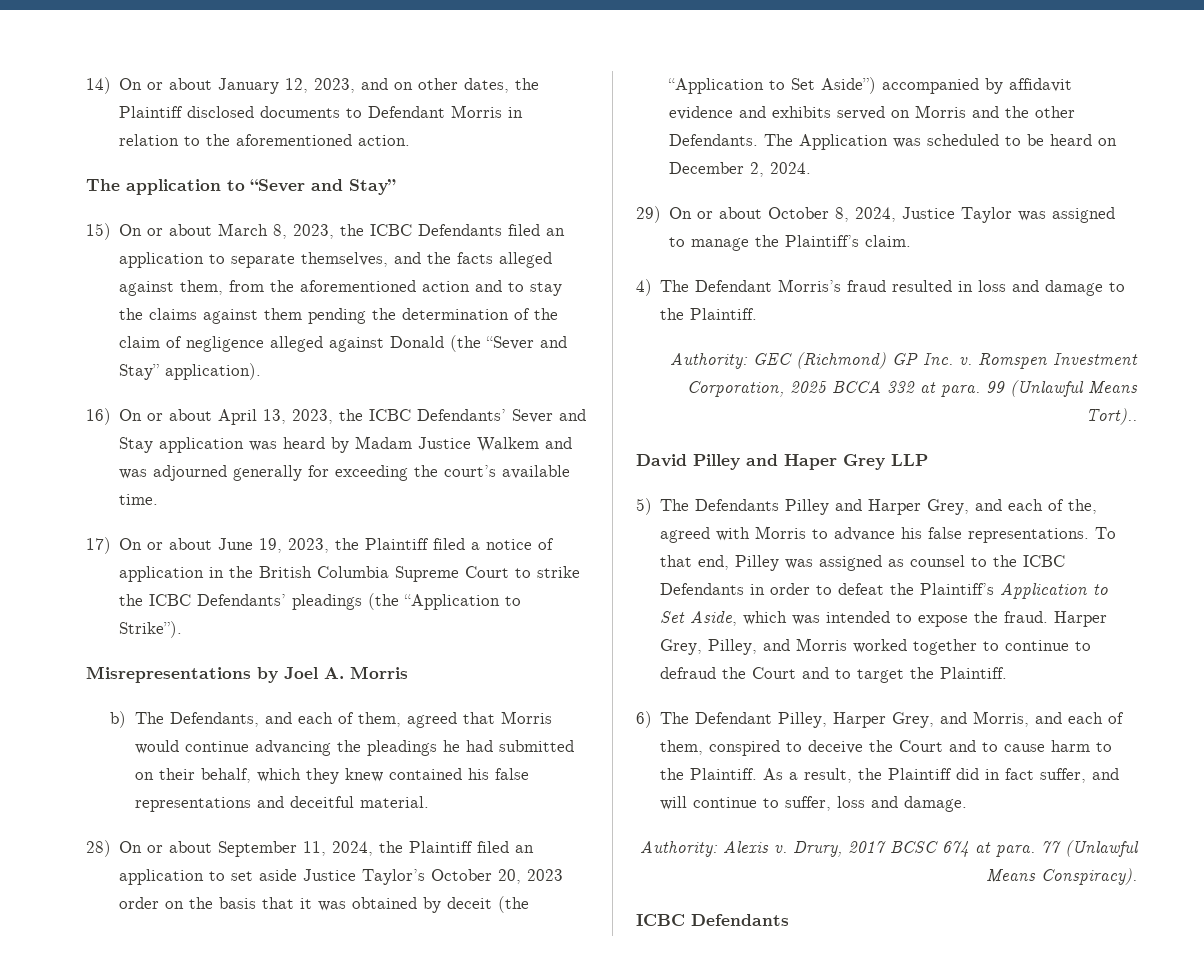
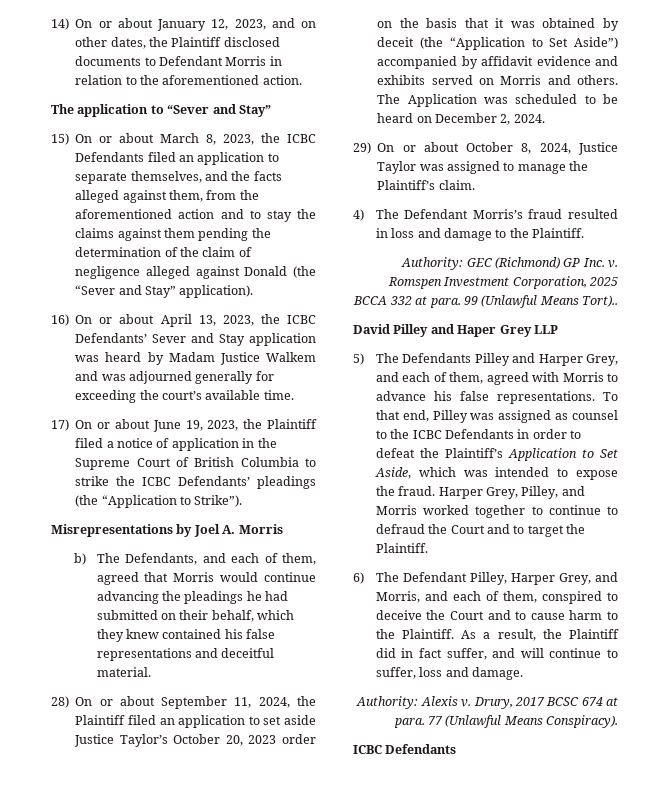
[259,566,510,582] British Columbia Supreme Court -> [75,457,299,470] Supreme Court of British Columbia
[1005,106,1076,118] [669,134,759,146] the other Defendants. -> [577,75,618,85] others.
[1068,499,1098,514] the, -> [449,372,484,384] them,

